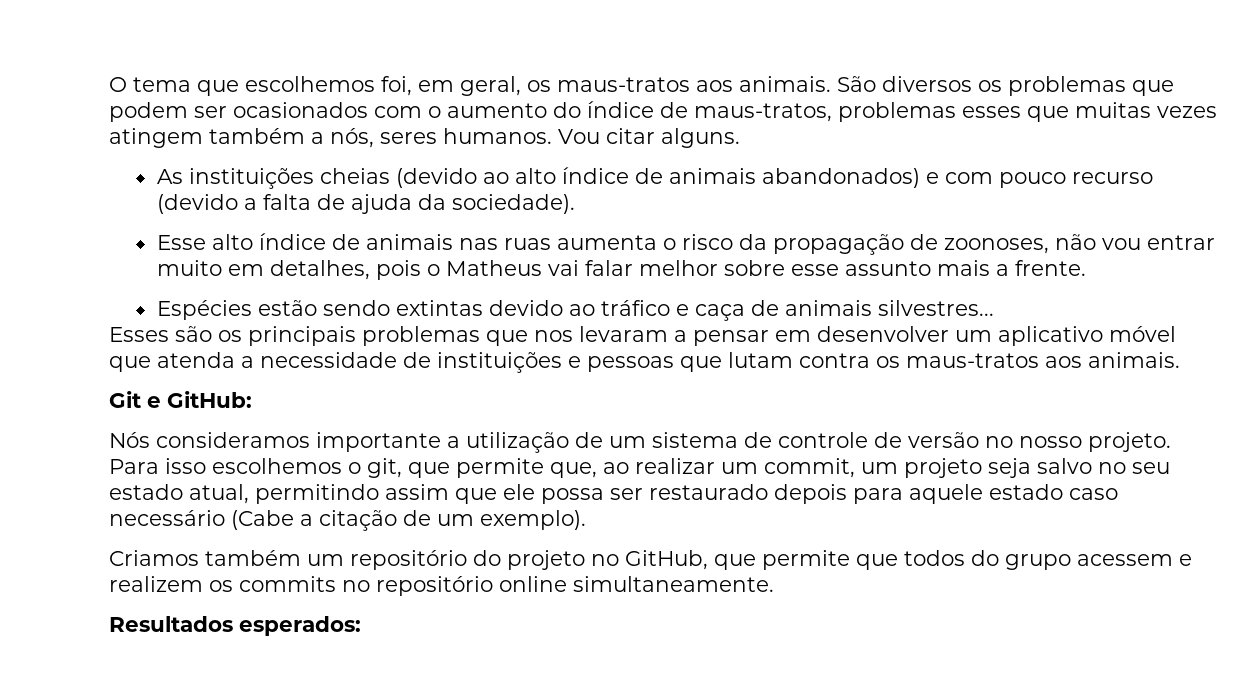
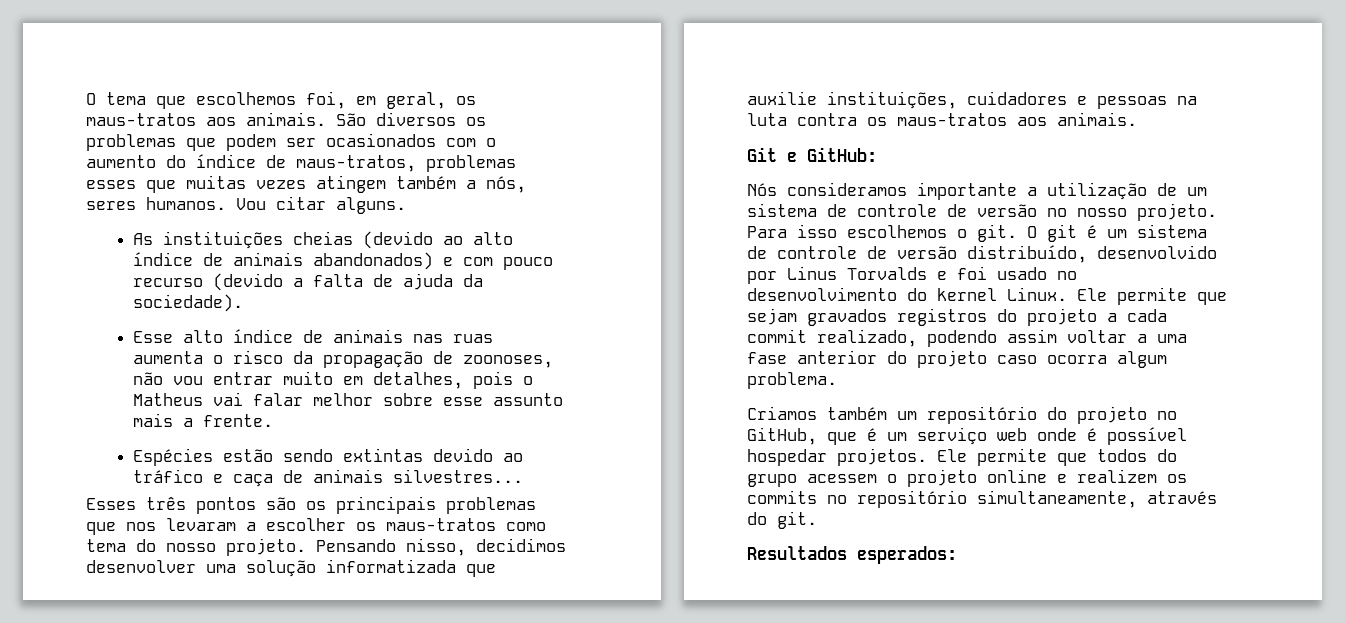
(169, 334) none -> [146,497,256,514] três pontos
[693,326,1176,346] [109,352,793,373] pensar em desenvolver um aplicativo móvel que atenda a necessidade de instituições e pessoas que lutam -> [266,518,546,531] [86,538,566,556] [86,559,496,577] [747,91,1197,109] [747,113,787,126] escolher os maus-tratos como tema do nosso projeto. Pensando nisso, decidimos desenvolver uma solução informatizada que auxilie instituições, cuidadores e pessoas na luta
[367,458,1170,478] [109,484,1118,504] [109,510,586,531] git, que permite que, ao realizar um commit, um projeto seja salvo no seu estado atual, permitindo assim que ele possa ser restaurado depois para aquele estado caso necessário (Cabe a citação de um exemplo). -> [977,224,1207,242] [747,245,1217,263] [747,266,1077,284] [747,287,1227,305] [747,308,1167,326] [747,329,1187,347] [747,350,1167,368] [747,372,837,389] git. O git é um sistema de controle de versão distribuído, desenvolvido por Linus Torvalds e foi usado no desenvolvimento do kernel Linux. Ele permite que sejam gravados registros do projeto a cada commit realizado, podendo assim voltar a uma fase anterior do projeto caso ocorra algum problema.
(756, 562) none -> [867,427,1187,445] [747,448,967,466] é um serviço web onde é possível hospedar projetos. Ele
(1173, 560) none -> [887,469,1047,487] o projeto online
[499,576,774,592] online simultaneamente. -> [977,490,1217,508] [747,511,817,529] simultaneamente, através do git.

